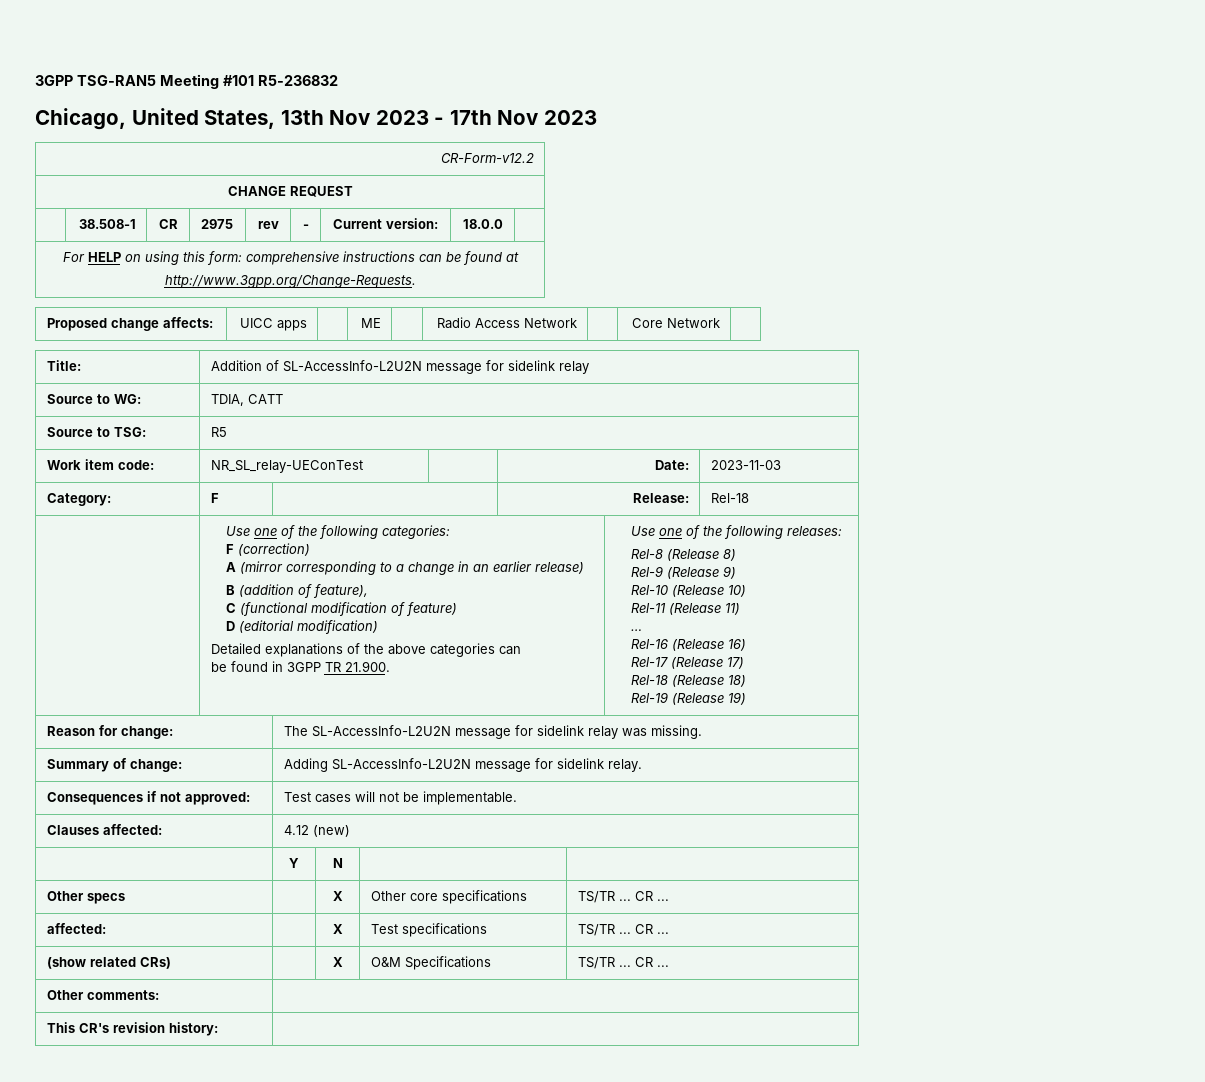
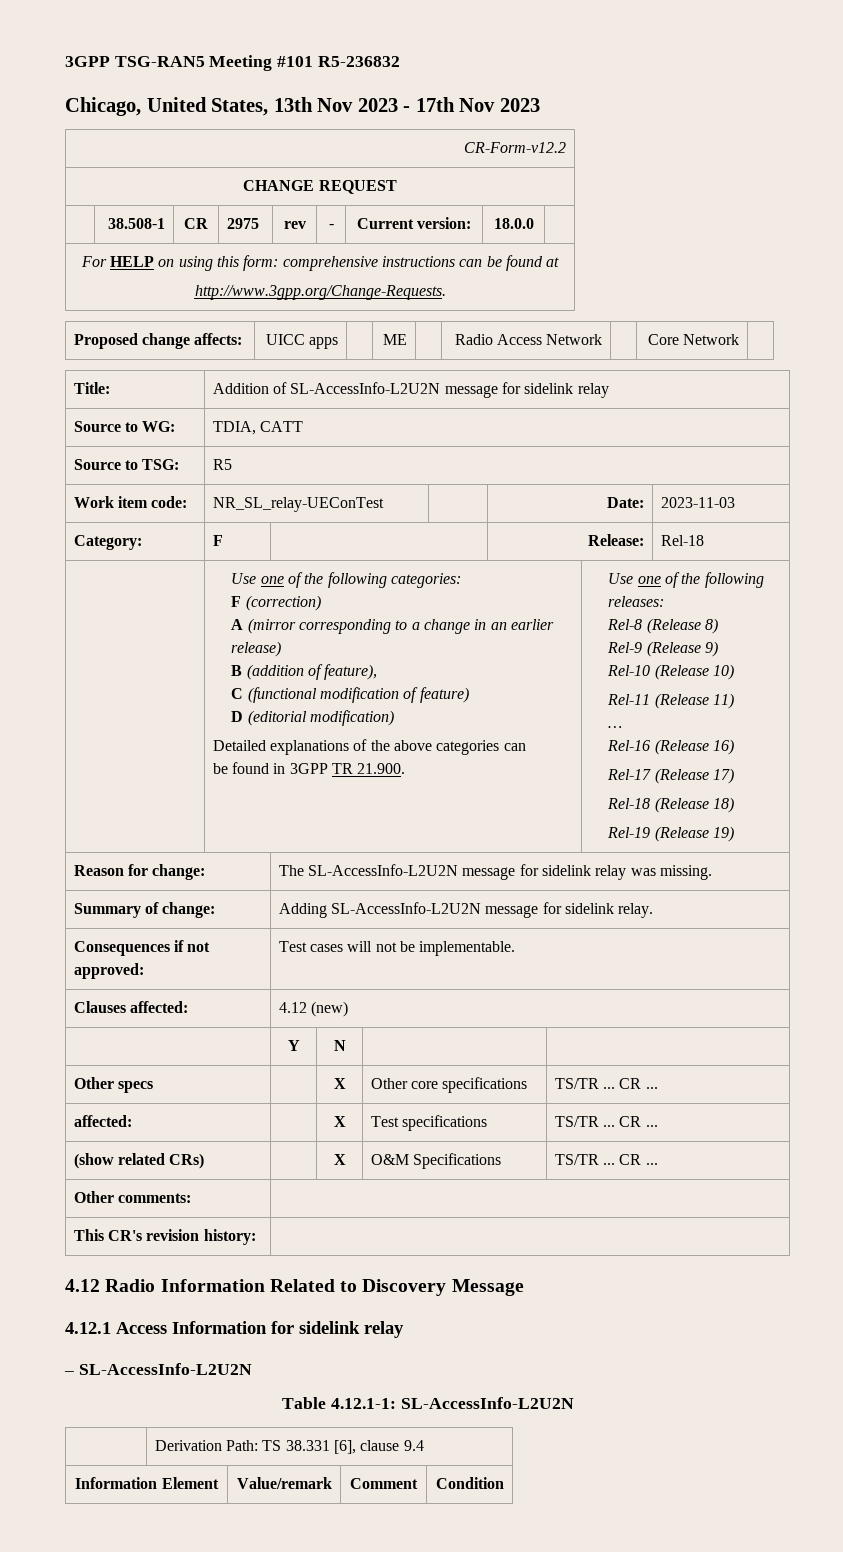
(218, 1029) none -> [65,1279,524,1296] [65,1321,404,1338] [64,1363,252,1375] [282,1397,574,1409] [154,1440,424,1454] [75,1477,219,1489] [236,1477,332,1489] [350,1478,418,1489] [435,1477,504,1489] // 4.12 Radio Information Related to Discovery Message // 4.12.1 Access Information for sidelink relay // – SL-AccessInfo-L2U2N // Table 4.12.1-1: SL-AccessInfo-L2U2N // | Derivation Path: TS 38.331 [6], clause 9.4 // Information Element | Value/remark | Comment | Condition

